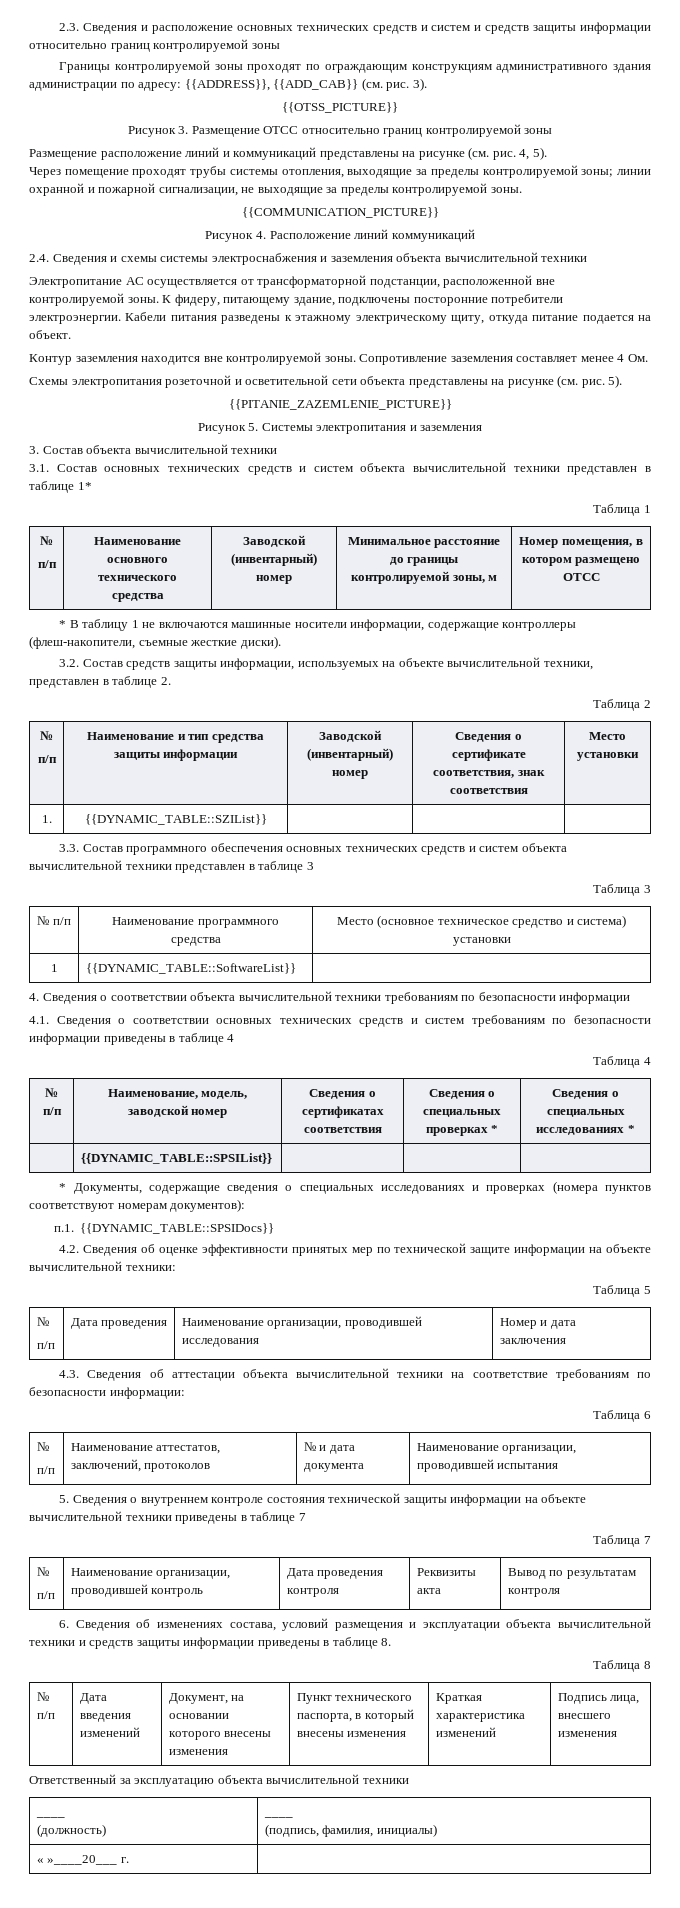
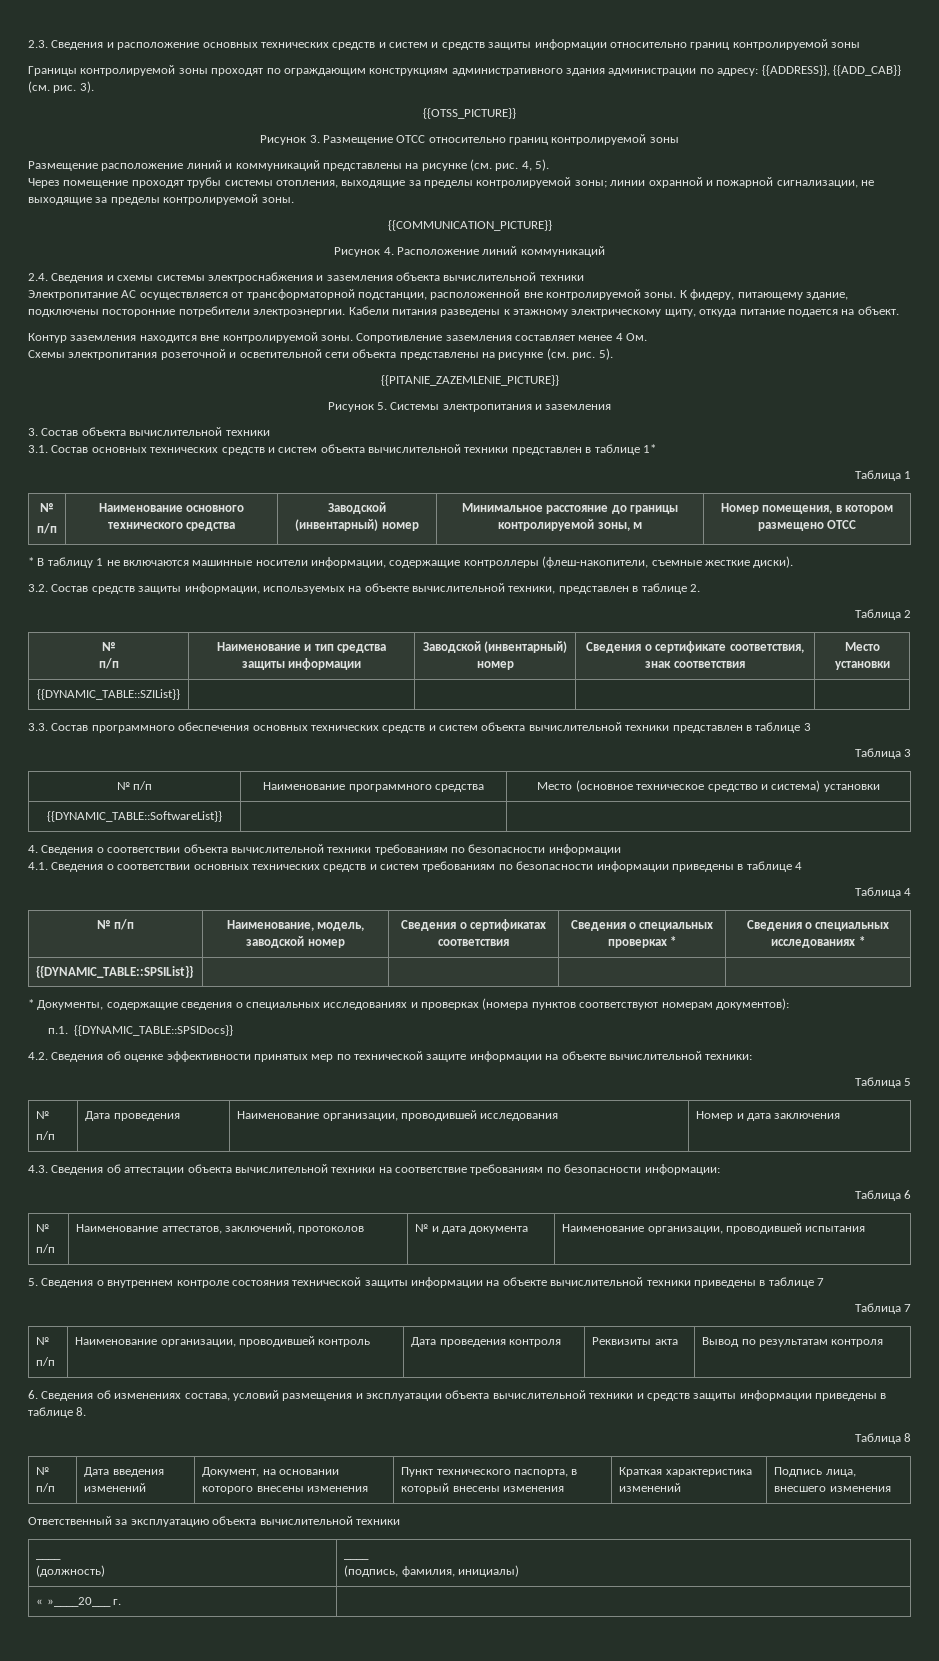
[41,815,52,823] [84,814,267,825] 1. | {{DYNAMIC_TABLE::SZIList}} -> [37,689,180,700] {{DYNAMIC_TABLE::SZIList}} |
[50,964,58,972] [85,963,296,974] 1 | {{DYNAMIC_TABLE::SoftwareList}} -> [47,811,222,822] {{DYNAMIC_TABLE::SoftwareList}} |
[80,1153,272,1164] | {{DYNAMIC_TABLE::SPSIList}} -> [36,965,194,978] {{DYNAMIC_TABLE::SPSIList}} |

